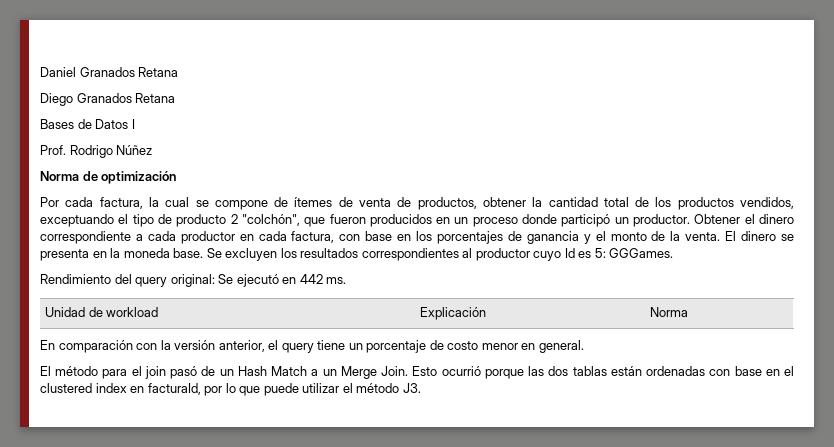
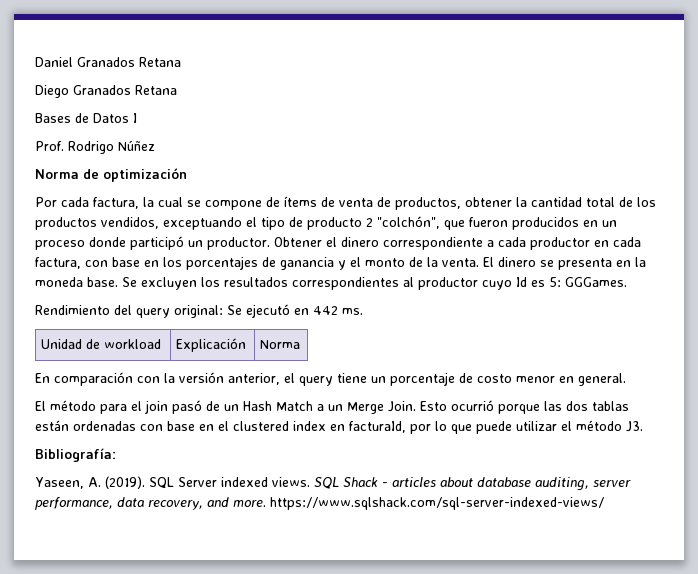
[294,197,333,207] ítemes -> [284,196,317,207] ítems
(421, 388) none -> [35,448,116,462] [35,476,631,491] [35,497,604,510] // Bibliografía: // Yaseen, A. (2019). SQL Server indexed views. SQL Shack - articles about database auditing, server performance, data recovery, and more. https://www.sqlshack.com/sql-server-indexed-views/

